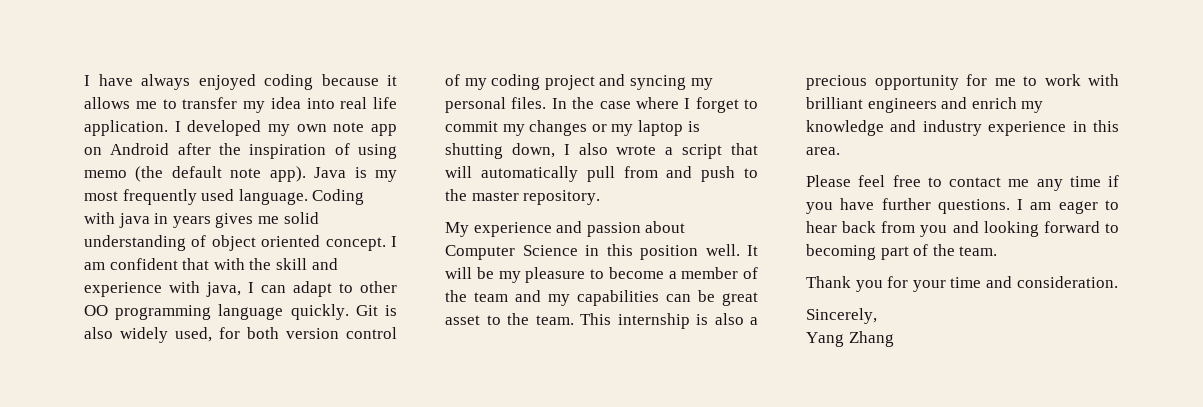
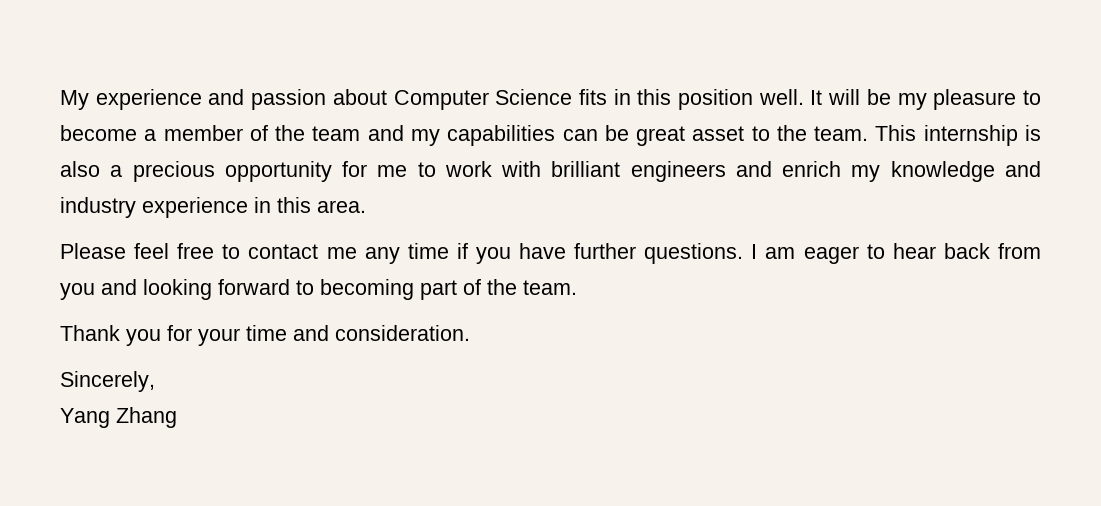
[84,74,397,90] [84,97,397,113] [84,120,397,136] [84,143,397,159] [84,166,397,182] [84,189,365,205] [84,212,319,228] [84,235,397,251] [84,258,338,270] [84,281,397,297] [84,304,397,320] [84,327,397,343] [445,74,713,90] [445,97,758,113] [445,120,700,136] [445,143,758,159] [445,166,758,182] [445,189,601,205] I have always enjoyed coding because it allows me to transfer my idea into real life application. I developed my own note app on Android after the inspiration of using memo (the default note app). Java is my most frequently used language. Coding with java in years gives me solid understanding of object oriented concept. I am confident that with the skill and experience with java, I can adapt to other OO programming language quickly. Git is also widely used, for both version control of my coding project and syncing my personal files. In the case where I forget to commit my changes or my laptop is shutting down, I also wrote a script that will automatically pull from and push to the master repository. // -> (60, 100) none
(578, 250) none -> [578,89,607,105] fits

